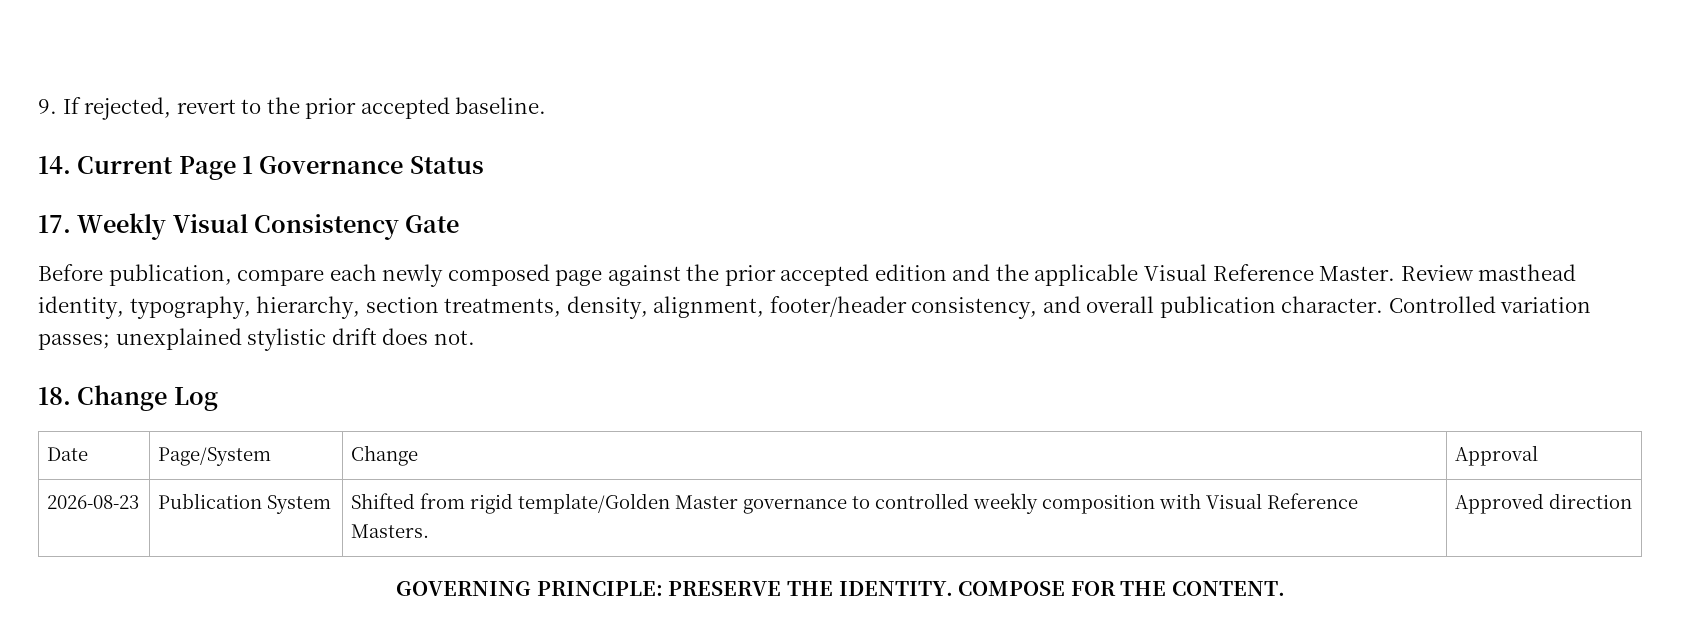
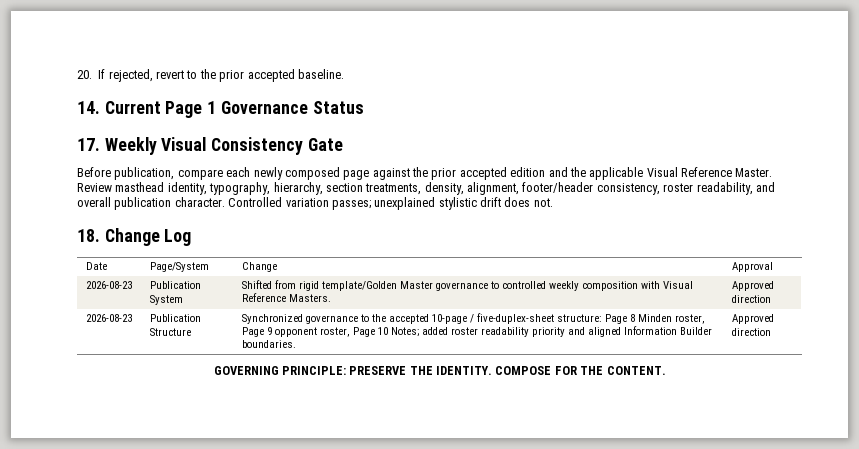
[38,99,57,114] 9. -> [77,70,92,79] 20.
(1038, 308) none -> [663,182,753,195] roster readability,
(1633, 501) none -> [85,314,132,322] [149,314,201,322] [149,328,191,336] [241,313,705,324] [241,326,712,337] [241,340,296,348] [731,314,774,324] [731,328,771,336] // 2026-08-23 | Publication Structure | Synchronized governance to the accepted 10-page / five-duplex-sheet structure: Page 8 Minden roster, Page 9 opponent roster, Page 10 Notes; added roster readability priority and aligned Information Builder boundaries. | Approved direction

